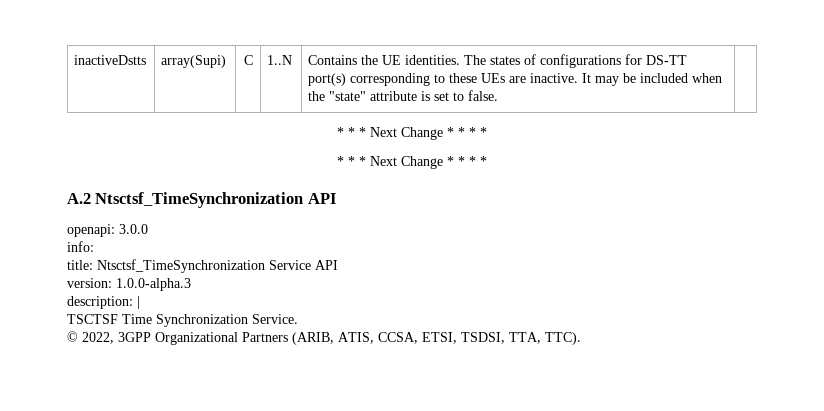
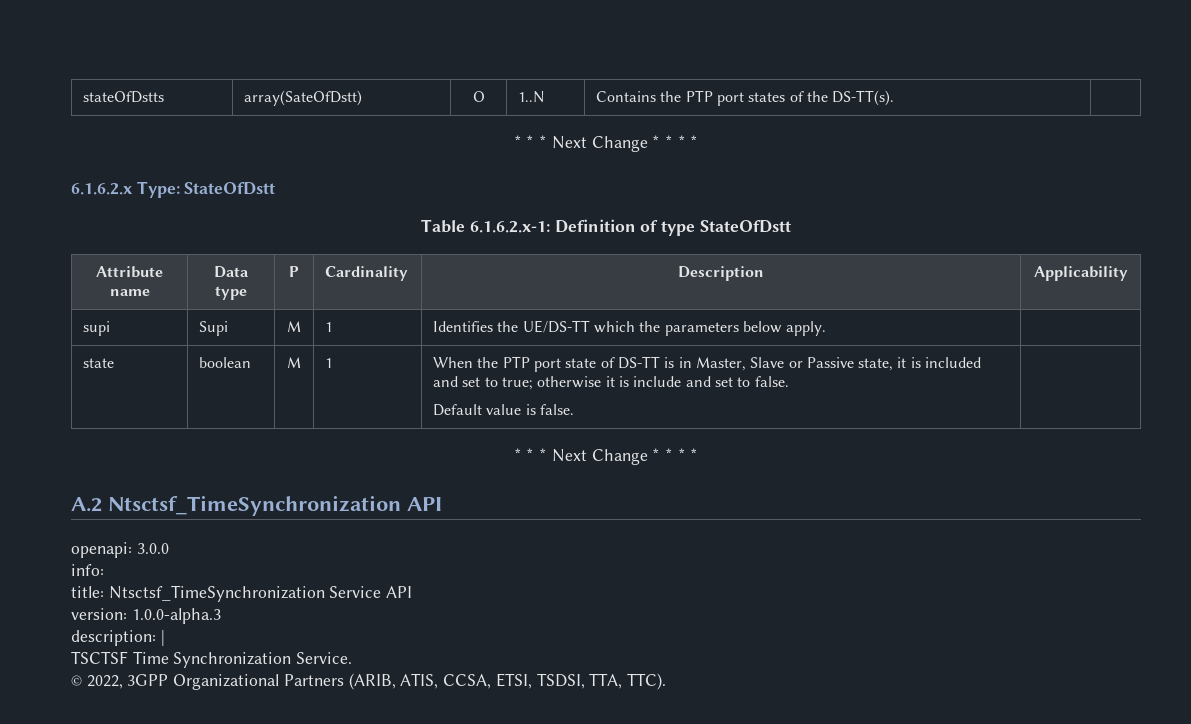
[74,55,147,65] [161,55,227,68] [243,55,253,65] inactiveDstts | array(Supi) | C -> [83,91,165,103] [244,90,363,106] [472,91,485,102] stateOfDstts | array(SateOfDstt) | O
[382,54,688,68] [308,73,723,86] [308,90,499,101] [337,127,487,140] UE identities. The states of configurations for DS-TT port(s) corresponding to these UEs are inactive. It may be included when the "state" attribute is set to false. | // * * * Next Change * * * * -> [685,90,895,106] [513,135,699,152] [71,181,276,198] [421,219,791,236] [96,266,163,278] [109,289,150,296] [214,266,249,278] [215,286,247,300] [289,266,299,277] [325,266,409,281] [678,266,764,281] [1033,266,1128,281] [83,321,111,336] [199,321,229,336] [287,321,301,332] [325,322,333,332] [433,320,827,336] [83,358,115,368] [199,357,252,368] [287,357,301,368] [325,358,333,368] [433,356,982,372] [433,376,789,390] [433,404,574,416] PTP port states of the DS-TT(s). | // * * * Next Change * * * * // 6.1.6.2.x Type: StateOfDstt // Table 6.1.6.2.x-1: Definition of type StateOfDstt // Attribute name | Data type | P | Cardinality | Description | Applicability // supi | Supi | M | 1 | Identifies the UE/DS-TT which the parameters below apply. | // state | boolean | M | 1 | When the PTP port state of DS-TT is in Master, Slave or Passive state, it is included and set to true; otherwise it is include and set to false. // Default value is false. |

